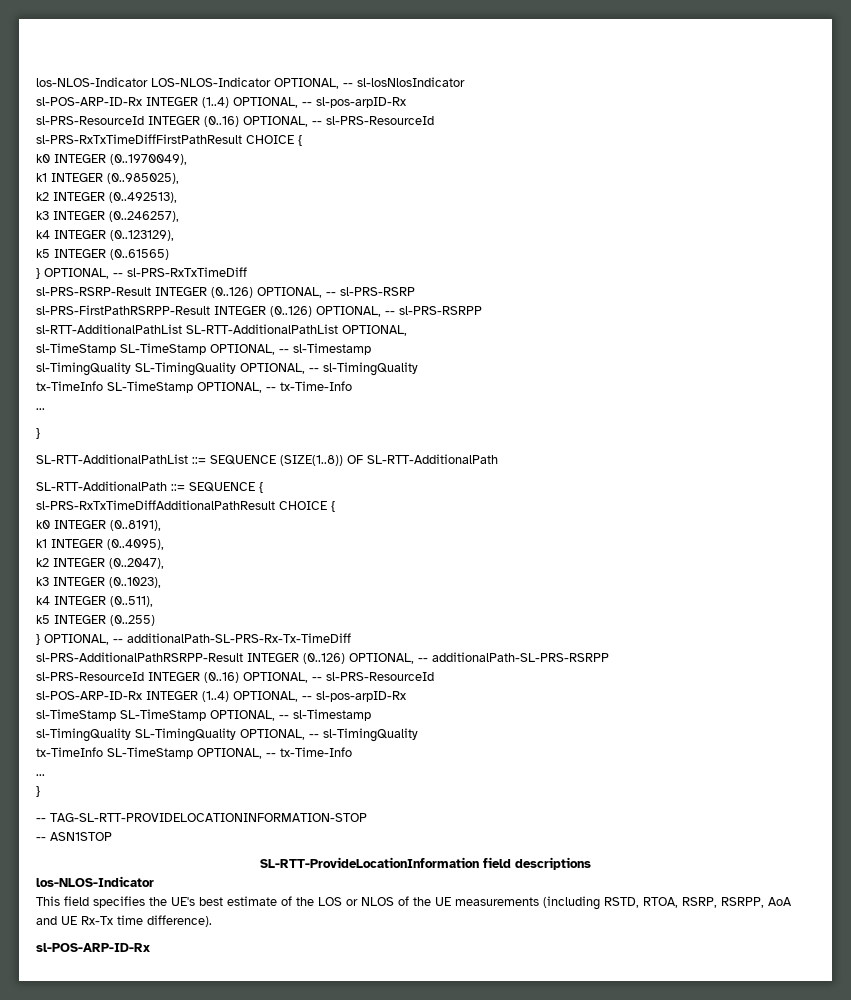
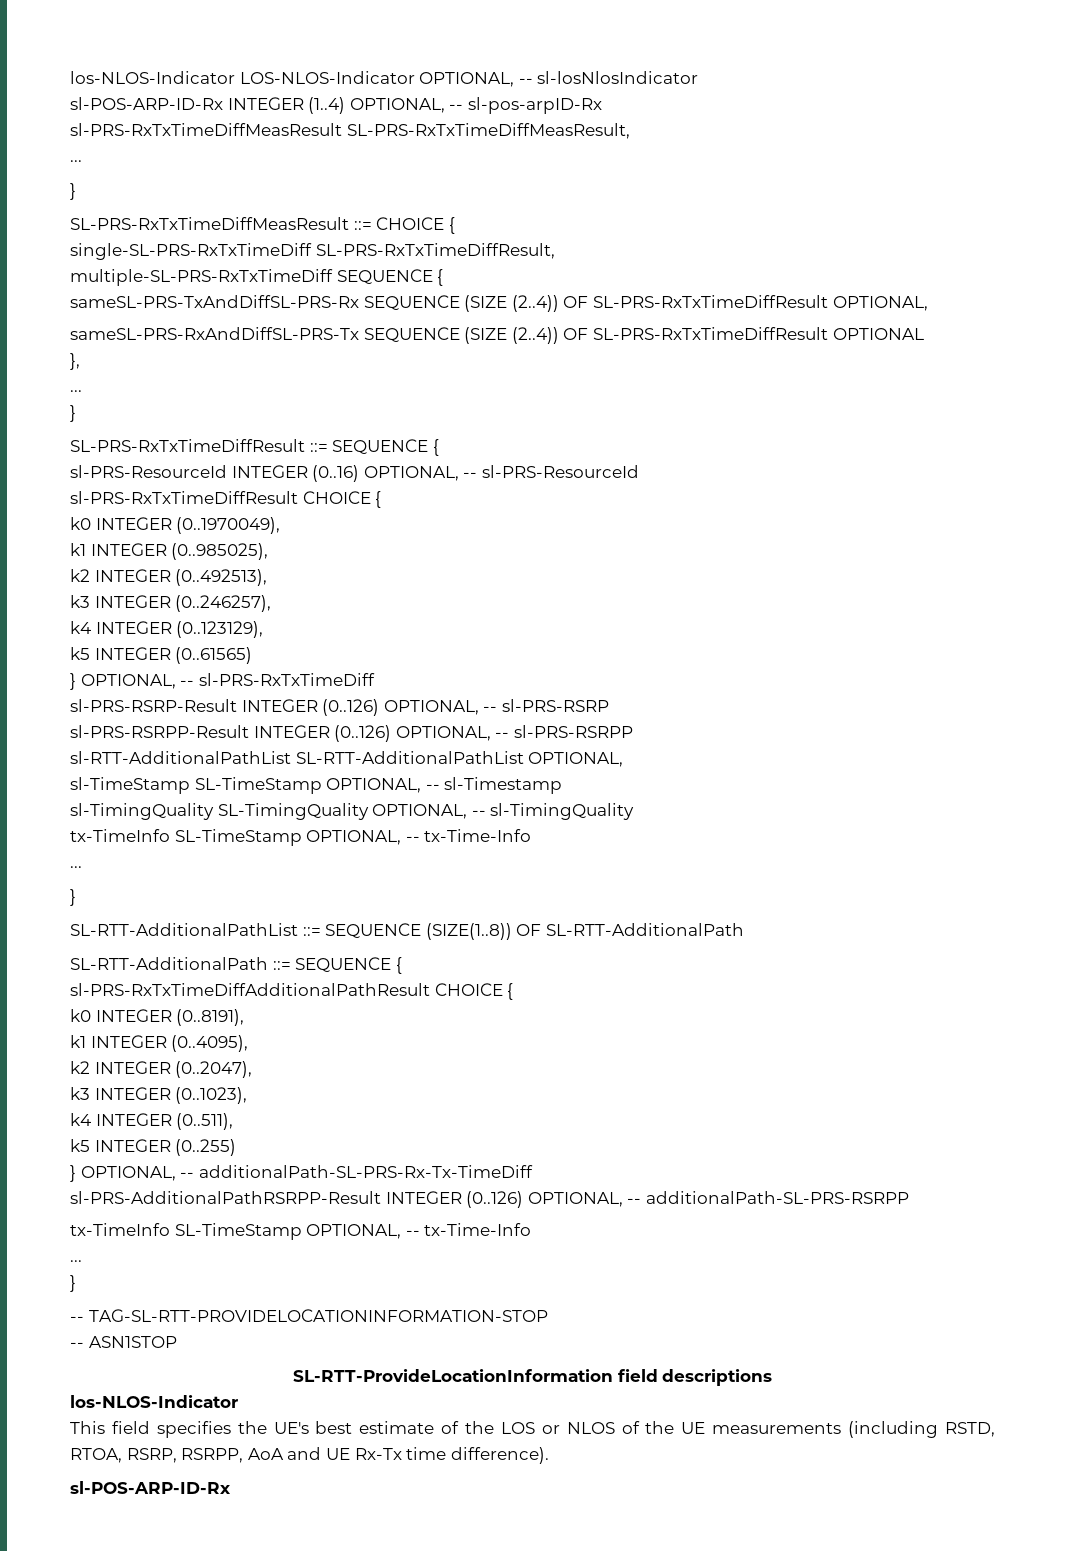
[36,116,434,127] [36,134,242,144] // sl-PRS-ResourceId INTEGER (0..16) OPTIONAL, -- sl-PRS-ResourceId // sl-PRS-RxTxTimeDiffFirstPathResult -> [70,123,630,139] [70,160,82,162] [70,183,76,200] [70,217,455,234] [70,243,555,260] [70,269,444,286] [70,295,928,312] [70,327,924,344] [70,353,80,370] [70,390,82,392] [70,405,76,422] [70,439,439,456] [70,465,639,482] [70,491,298,504] // sl-PRS-RxTxTimeDiffMeasResult SL-PRS-RxTxTimeDiffMeasResult, // ... // } // SL-PRS-RxTxTimeDiffMeasResult ::= CHOICE { // single-SL-PRS-RxTxTimeDiff SL-PRS-RxTxTimeDiffResult, // multiple-SL-PRS-RxTxTimeDiff SEQUENCE { // sameSL-PRS-TxAndDiffSL-PRS-Rx SEQUENCE (SIZE (2..4)) OF SL-PRS-RxTxTimeDiffResult OPTIONAL, // sameSL-PRS-RxAndDiffSL-PRS-Tx SEQUENCE (SIZE (2..4)) OF SL-PRS-RxTxTimeDiffResult OPTIONAL // }, // ... // } // SL-PRS-RxTxTimeDiffResult ::= SEQUENCE { // sl-PRS-ResourceId INTEGER (0..16) OPTIONAL, -- sl-PRS-ResourceId // sl-PRS-RxTxTimeDiffResult
[36,305,210,315] sl-PRS-FirstPathRSRPP-Result -> [70,725,249,738] sl-PRS-RSRPP-Result
[36,672,434,683] [36,691,406,702] [36,709,371,721] [36,728,418,742] // sl-PRS-ResourceId INTEGER (0..16) OPTIONAL, -- sl-PRS-ResourceId // sl-POS-ARP-ID-Rx INTEGER (1..4) OPTIONAL, -- sl-pos-arpID-Rx // sl-TimeStamp SL-TimeStamp OPTIONAL, -- sl-Timestamp // sl-TimingQuality SL-TimingQuality OPTIONAL, -- sl-TimingQuality -> (909, 1197) none

